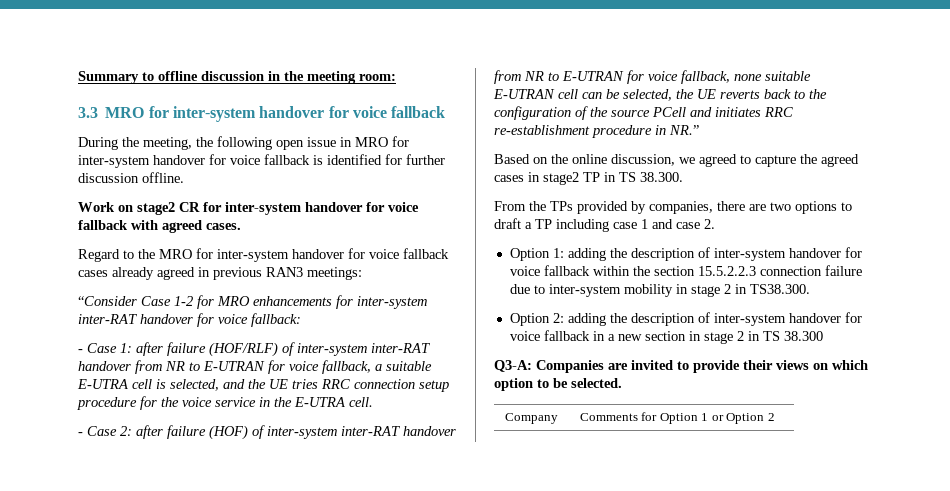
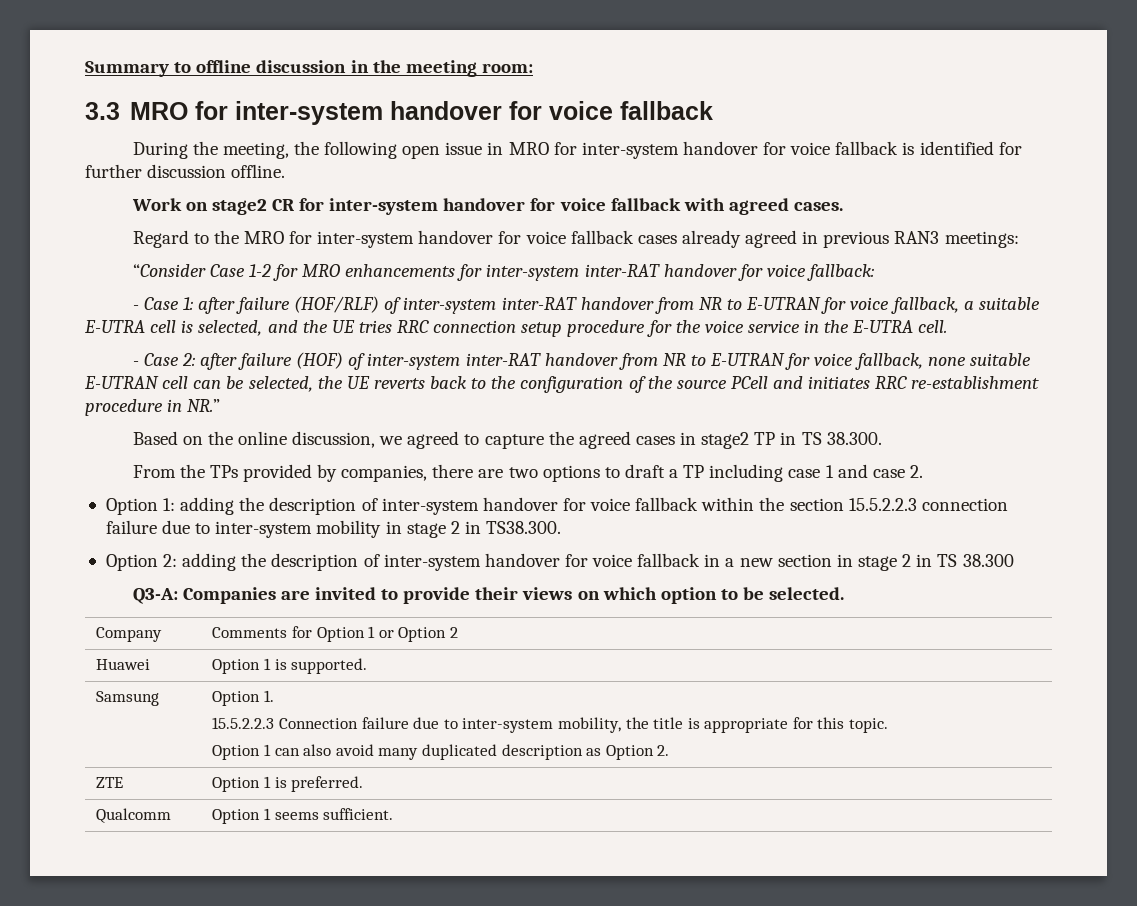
(775, 417) none -> [96,659,151,670] [212,658,368,674] [96,691,160,706] [212,690,274,706] [212,717,889,733] [212,744,670,760] [96,777,124,788] [212,776,364,792] [96,808,172,823] [212,808,394,824] // Huawei | Option 1 is supported. // Samsung | Option 1. // 15.5.2.2.3 Connection failure due to inter-system mobility, the title is appropriate for this topic. // Option 1 can also avoid many duplicated description as Option 2. // ZTE | Option 1 is preferred. // Qualcomm | Option 1 seems sufficient.

